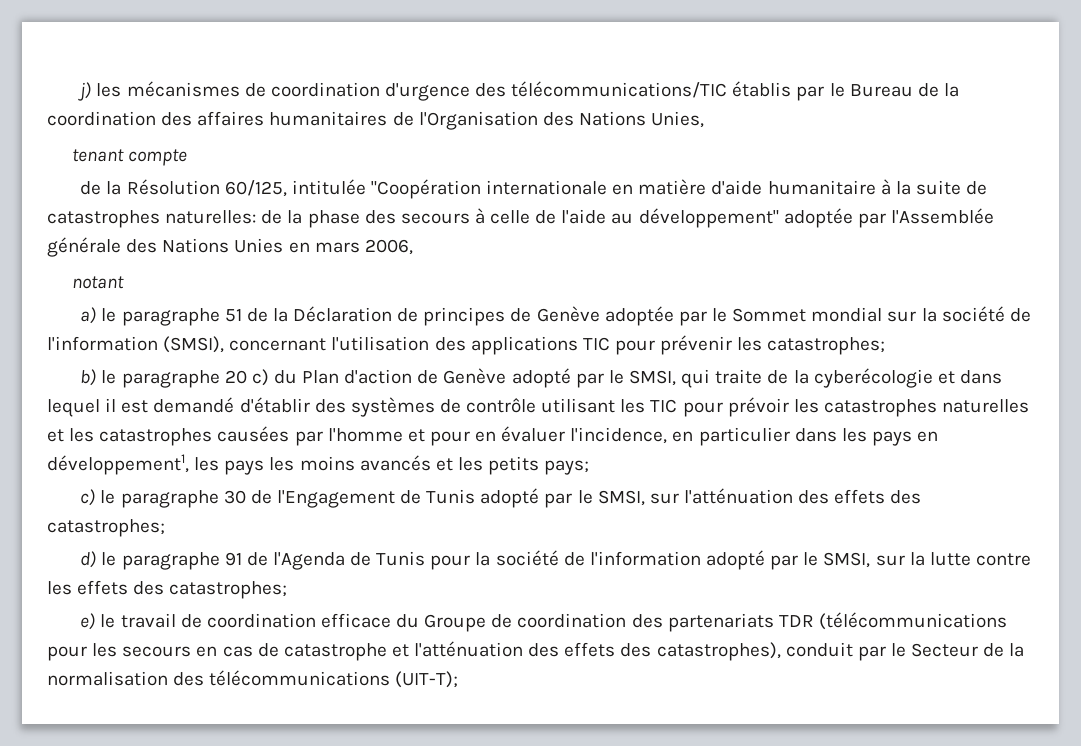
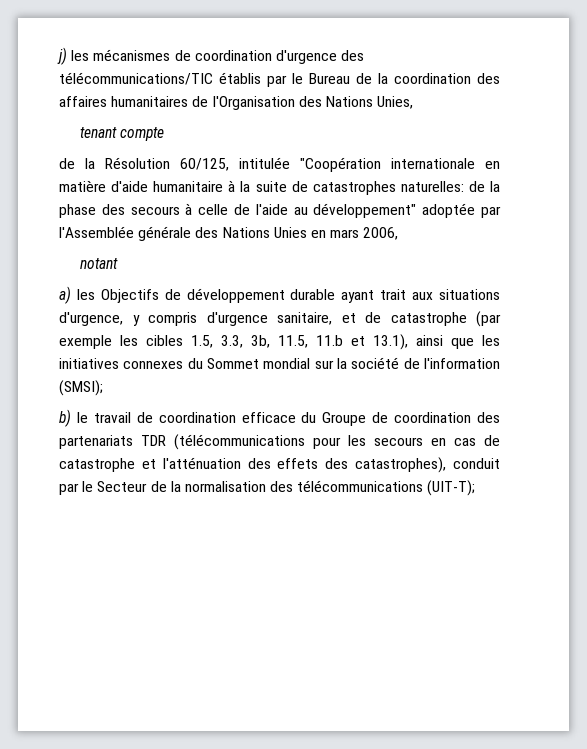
[101,306,727,326] le paragraphe 51 de la Déclaration de principes de Genève adoptée par le -> [76,288,501,303] [59,311,501,327] [59,334,500,350] [59,358,203,369] les Objectifs de développement durable ayant trait aux situations d'urgence, y compris d'urgence sanitaire, et de catastrophe (par exemple les cibles 1.5, 3.3, 3b, 11.5, 11.b et 13.1), ainsi que les initiatives connexes du
[163,335,886,355] [80,368,1002,388] [47,397,1030,417] [47,426,939,446] [47,454,590,475] [80,488,922,508] [47,519,165,537] [80,550,1031,570] [47,580,288,599] [80,613,96,630] (SMSI), concernant l'utilisation des applications TIC pour prévenir les catastrophes; // b) le paragraphe 20 c) du Plan d'action de Genève adopté par le SMSI, qui traite de la cyberécologie et dans lequel il est demandé d'établir des systèmes de contrôle utilisant les TIC pour prévoir les catastrophes naturelles et les catastrophes causées par l'homme et pour en évaluer l'incidence, en particulier dans les pays en développement1, les pays les moins avancés et les petits pays; // c) le paragraphe 30 de l'Engagement de Tunis adopté par le SMSI, sur l'atténuation des effets des catastrophes; // d) le paragraphe 91 de l'Agenda de Tunis pour la société de l'information adopté par le SMSI, sur la lutte contre les effets des catastrophes; // e) -> [59,380,103,396] [59,409,71,427] (SMSI); // b)

